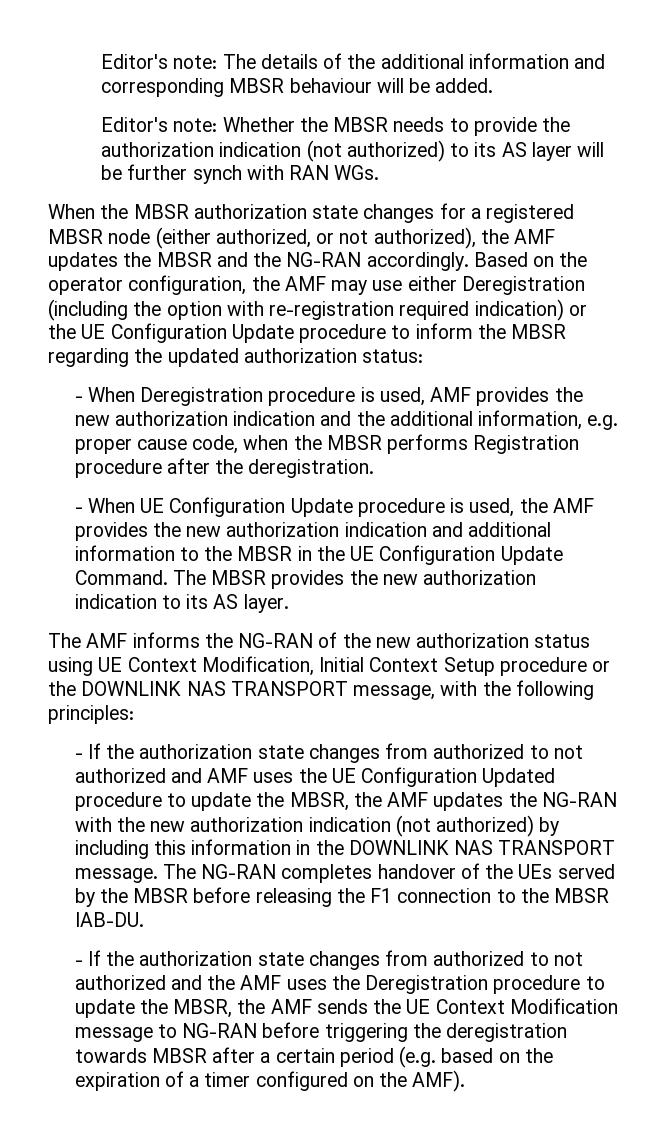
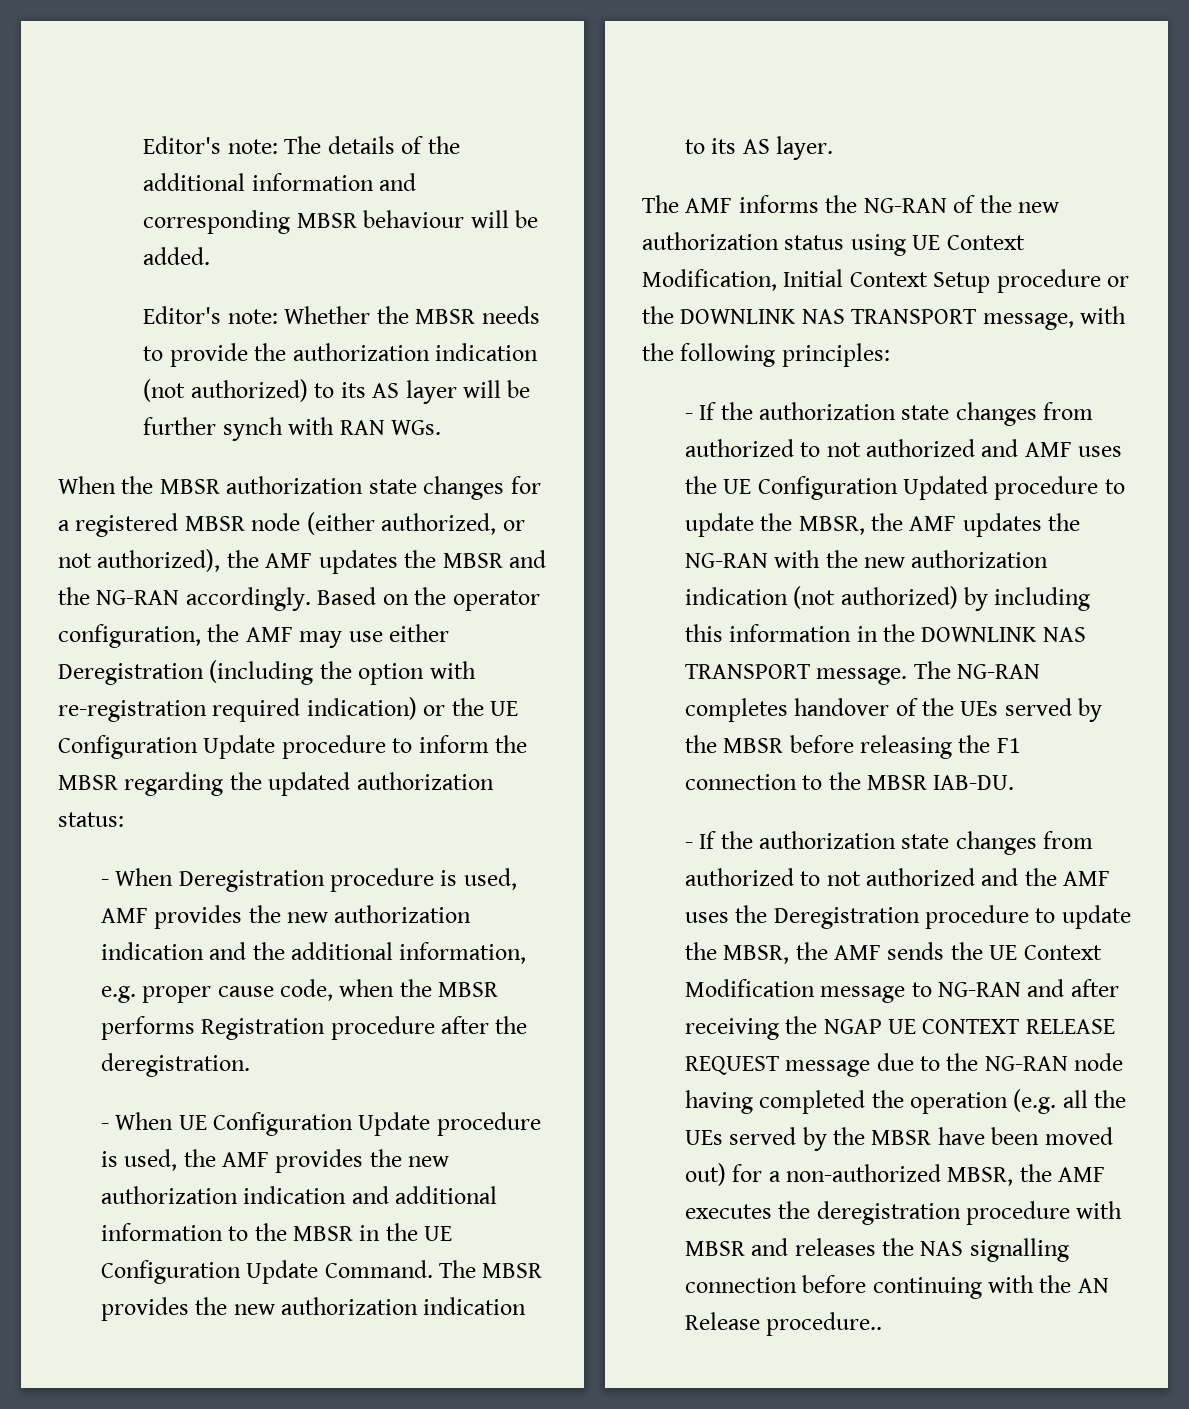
[262,1022,568,1042] [74,1046,553,1068] [74,1070,466,1092] before triggering the deregistration towards MBSR after a certain period (e.g. based on the expiration of a timer configured on the AMF). -> [1027,979,1119,997] [684,1016,1115,1040] [684,1053,1124,1077] [684,1089,1127,1114] [684,1127,1113,1151] [684,1163,1106,1186] [684,1201,1123,1225] [684,1238,1069,1262] [684,1275,1109,1299] [684,1312,883,1336] and after receiving the NGAP UE CONTEXT RELEASE REQUEST message due to the NG-RAN node having completed the operation (e.g. all the UEs served by the MBSR have been moved out) for a non-authorized MBSR, the AMF executes the deregistration procedure with MBSR and releases the NAS signalling connection before continuing with the AN Release procedure..

